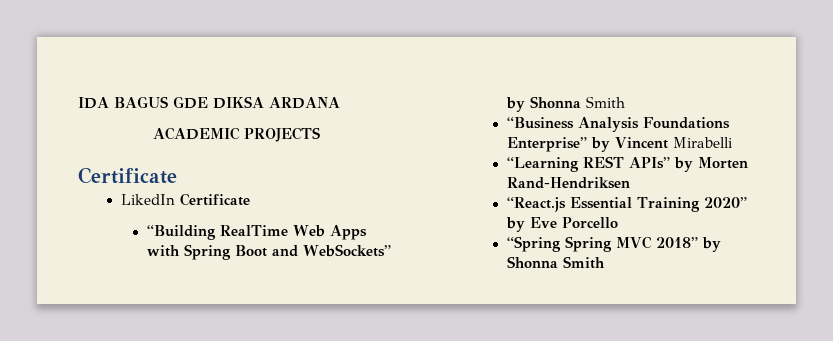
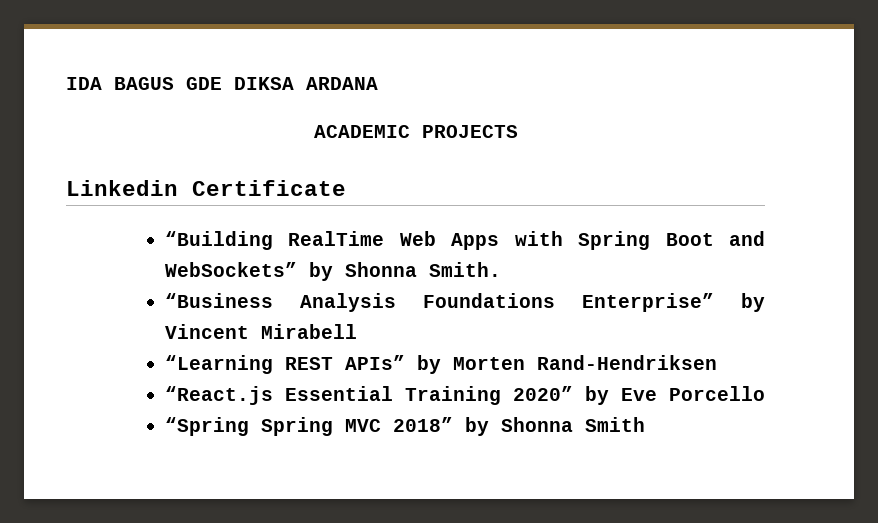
[78,167,177,184] [120,194,175,205] Certificate // LikedIn -> [66,180,178,196] Linkedin
[585,96,625,108] Smith -> [428,262,501,277] Smith.
[672,137,733,148] Mirabelli -> [260,324,357,339] Mirabell

